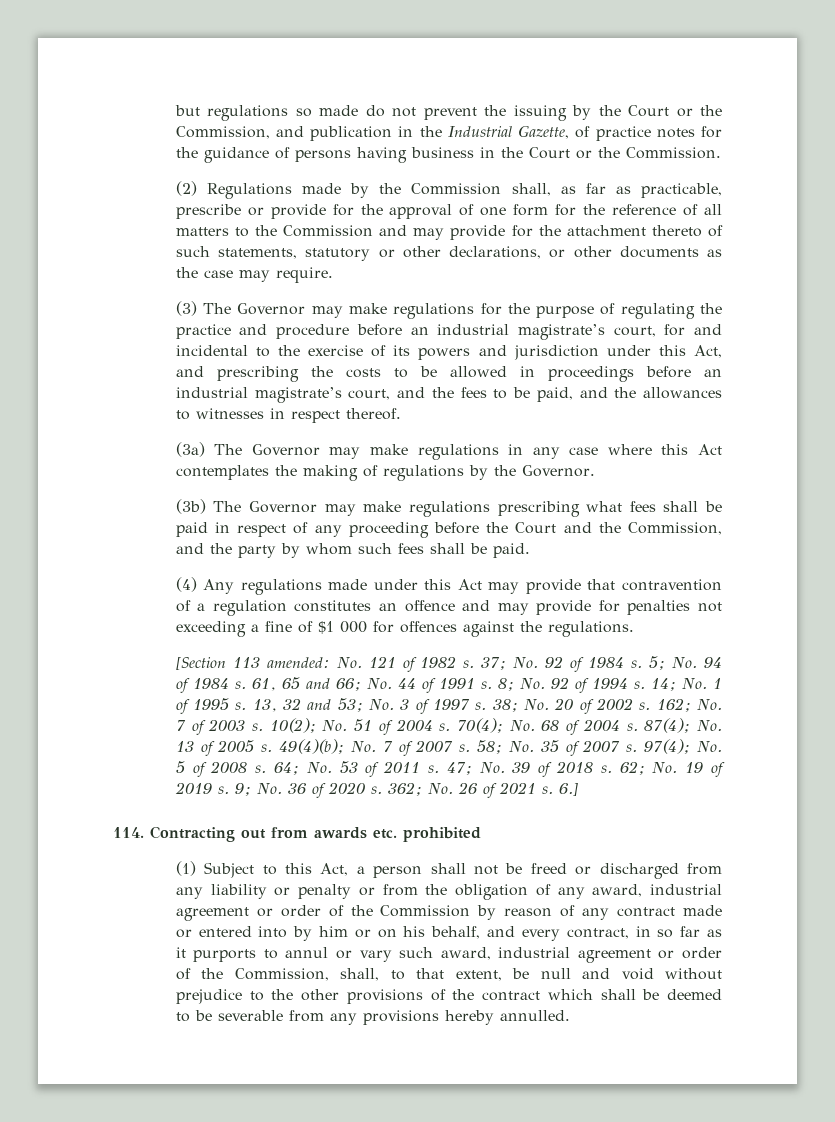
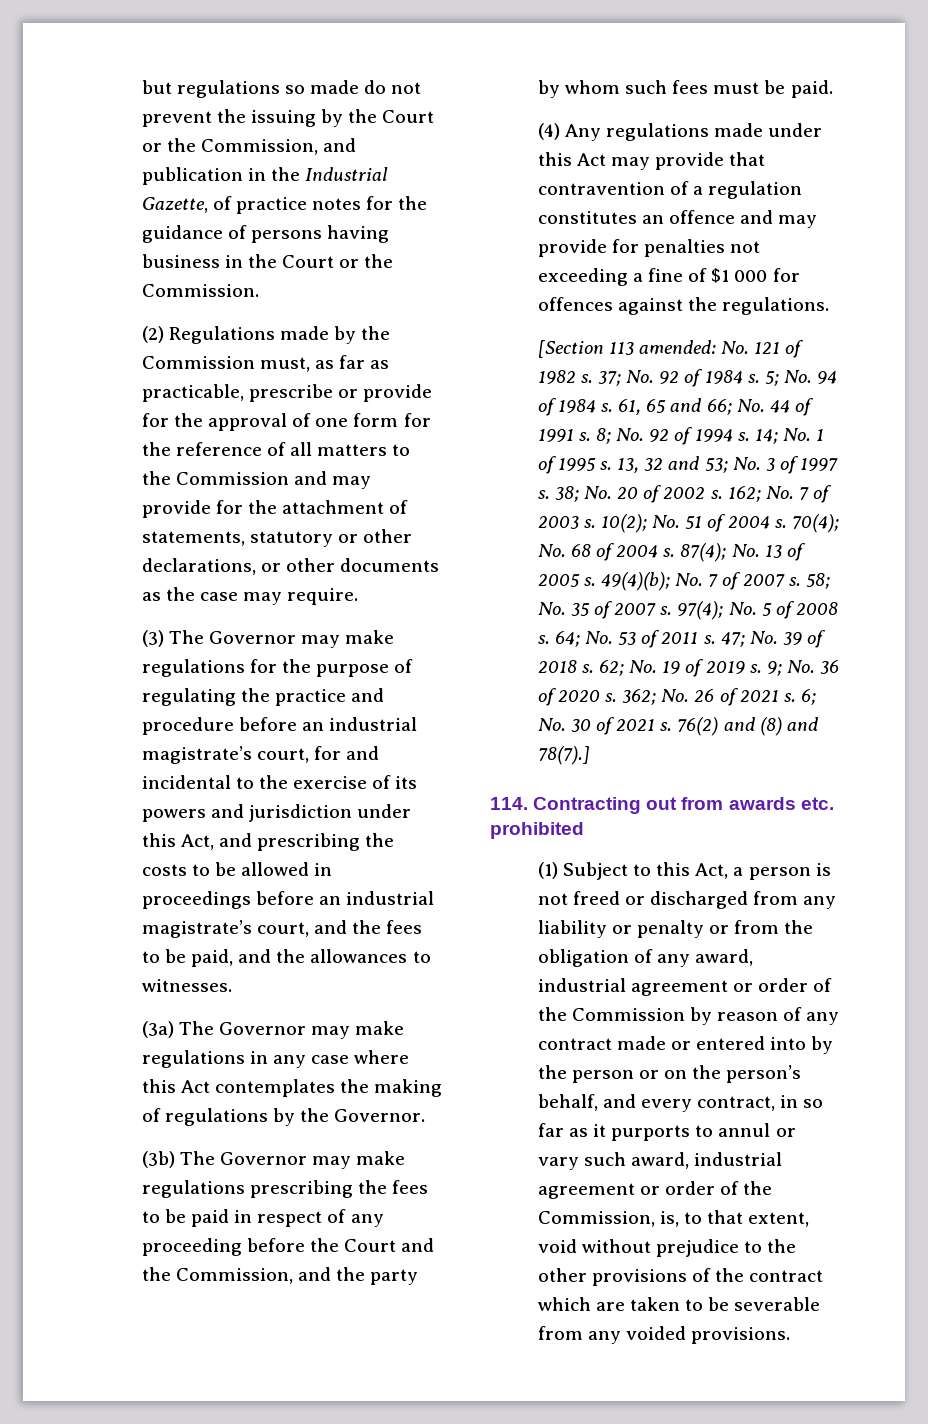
[511,183,551,196] shall, -> [259,357,310,372] must,
[651,225,723,237] [175,246,210,257] thereto of such -> [389,500,409,514] of
[195,408,401,423] witnesses in respect thereof. -> [141,979,232,992] witnesses.
[586,501,699,512] what fees shall -> [358,1180,429,1194] [141,1211,160,1223] the fees to
[429,543,465,554] shall -> [713,82,760,94] must
[558,782,578,796] 6.] -> [800,689,816,705] [537,717,818,736] [537,746,590,765] 6; No. 30 of 2021 s. 76(2) and (8) and 78(7).]
[430,863,523,875] shall not be -> [815,863,831,876] [537,893,568,905] is not
[319,926,426,938] him or on his -> [537,1065,802,1083] the person or on the person’s
[340,968,380,981] shall, -> [659,1211,679,1227] is,
[512,968,611,979] be null and -> (810, 1219) none
[600,989,722,1000] shall be deemed -> [595,1297,681,1311] are taken
[362,1010,570,1025] provisions hereby annulled. -> [626,1326,791,1344] voided provisions.

